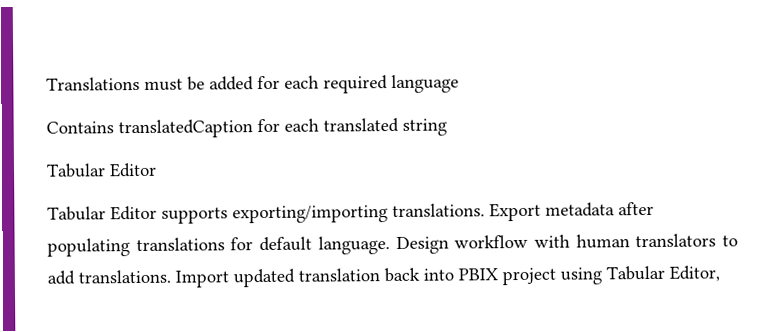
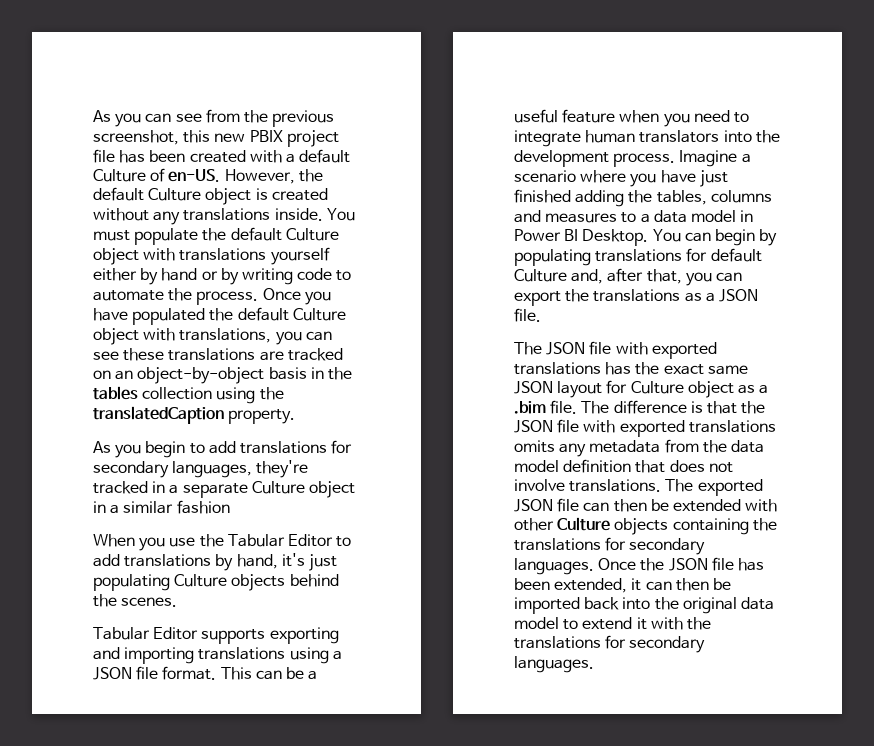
[46,74,459,94] [46,117,447,139] [46,162,157,178] [47,201,654,224] [47,233,738,257] [47,265,720,288] Translations must be added for each required language // Contains translatedCaption for each translated string // Tabular Editor // Tabular Editor supports exporting/importing translations. Export metadata after populating translations for default language. Design workflow with human translators to add translations. Import updated translation back into PBIX project using Tabular Editor, -> [93,109,335,127] [93,130,339,147] [93,149,351,163] [93,168,323,184] [93,187,328,205] [93,208,355,225] [93,227,339,245] [93,247,330,265] [93,268,352,285] [93,288,331,305] [93,307,346,325] [93,328,332,345] [93,348,343,361] [93,367,352,384] [93,386,284,404] [93,406,296,424] [93,440,353,458] [93,460,309,478] [93,481,355,498] [93,500,230,514] [93,534,352,551] [93,553,337,571] [93,574,339,591] [93,594,178,607] [93,627,339,644] [93,647,342,664] [93,666,318,680] [514,109,749,127] [514,130,780,147] [514,150,751,167] [514,170,728,187] [514,189,772,207] [514,210,754,223] [514,229,778,246] [514,248,762,266] [514,268,742,286] [514,289,758,306] [514,308,541,322] [514,341,717,359] [514,362,748,375] [514,380,769,398] [514,400,766,414] [514,419,776,437] [514,439,764,457] [514,459,733,473] [514,479,763,496] [514,498,778,512] [514,517,777,535] [514,537,706,555] [514,557,764,575] [514,578,731,593] [514,597,774,614] [514,617,711,630] [514,635,706,653] [514,656,594,673] As you can see from the previous screenshot, this new PBIX project file has been created with a default Culture of en-US. However, the default Culture object is created without any translations inside. You must populate the default Culture object with translations yourself either by hand or by writing code to automate the process. Once you have populated the default Culture object with translations, you can see these translations are tracked on an object-by-object basis in the tables collection using the translatedCaption property. // As you begin to add translations for secondary languages, they're tracked in a separate Culture object in a similar fashion // When you use the Tabular Editor to add translations by hand, it's just populating Culture objects behind the scenes. // Tabular Editor supports exporting and importing translations using a JSON file format. This can be a useful feature when you need to integrate human translators into the development process. Imagine a scenario where you have just finished adding the tables, columns and measures to a data model in Power BI Desktop. You can begin by populating translations for default Culture and, after that, you can export the translations as a JSON file. // The JSON file with exported translations has the exact same JSON layout for Culture object as a .bim file. The difference is that the JSON file with exported translations omits any metadata from the data model definition that does not involve translations. The exported JSON file can then be extended with other Culture objects containing the translations for secondary languages. Once the JSON file has been extended, it can then be imported back into the original data model to extend it with the translations for secondary languages.

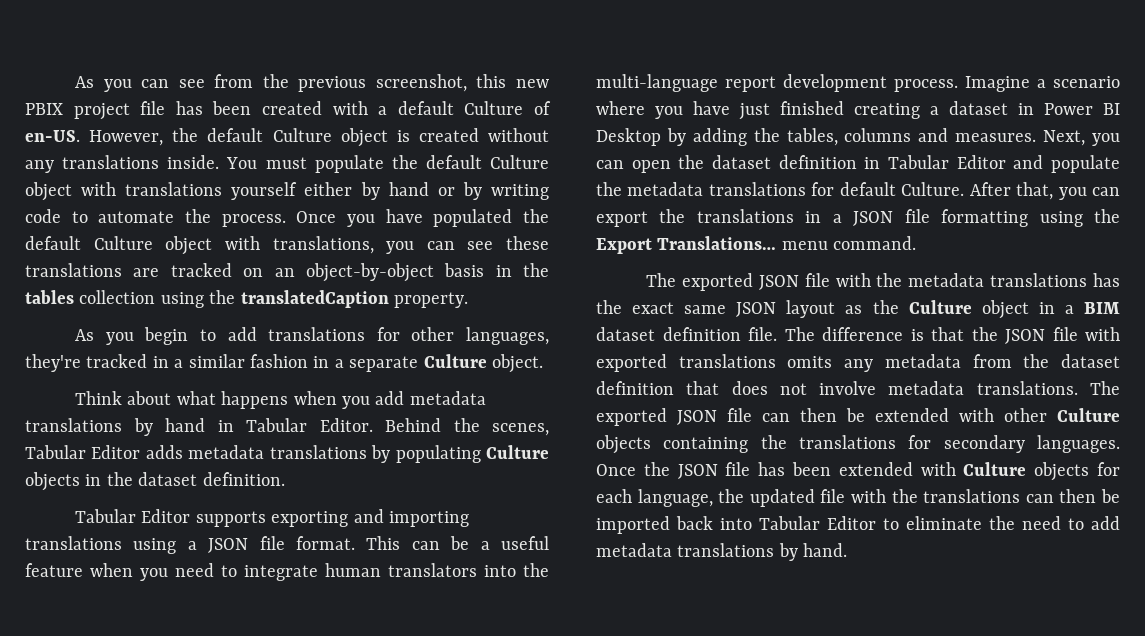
[93,461,169,478] secondary -> [411,327,455,341] other
[182,481,355,498] [93,500,230,514] [93,534,352,551] [93,553,337,571] [93,574,339,591] [93,594,178,607] separate Culture object in a similar fashion // When you use the Tabular Editor to add translations by hand, it's just populating Culture objects behind the scenes. -> [188,354,543,373] [74,391,486,409] [25,418,549,436] [25,445,549,463] [25,472,285,491] similar fashion in a separate Culture object. // Think about what happens when you add metadata translations by hand in Tabular Editor. Behind the scenes, Tabular Editor adds metadata translations by populating Culture objects in the dataset definition.
(780, 136) none -> [596,74,776,92] multi-language report
(571, 196) none -> [854,101,1120,119] [596,128,686,146] creating a dataset in Power BI Desktop by
[545,210,754,223] [514,229,778,246] [514,248,762,266] [514,268,644,284] measures to a data model in Power BI Desktop. You can begin by populating translations for default Culture and, after -> [955,130,1120,146] [596,155,1120,173] [596,182,1011,196] measures. Next, you can open the dataset definition in Tabular Editor and populate the metadata translations for default Culture. After
[684,289,758,302] [514,308,541,322] [514,341,717,359] as a JSON file. // The JSON file with exported -> [805,209,1120,227] [596,236,917,254] [645,273,985,291] in a JSON file formatting using the Export Translations… menu command. // The exported JSON file with the metadata
[606,380,769,398] [514,401,546,414] for Culture object as a .bim -> [845,300,1121,319] [596,327,741,341] as the Culture object in a BIM dataset definition
[730,440,764,453] [514,460,559,472] data model -> [1061,354,1120,368] dataset
(565, 485) none -> [888,381,965,395] metadata
[554,578,642,593] extended, it -> [838,462,1120,481] [596,489,1021,507] extended with Culture objects for each language, the updated file with the translations
[654,597,774,614] [514,617,711,630] [514,635,706,653] [514,656,594,673] the original data model to extend it with the translations for secondary languages. -> [759,516,1120,530] [596,543,848,561] Tabular Editor to eliminate the need to add metadata translations by hand.

